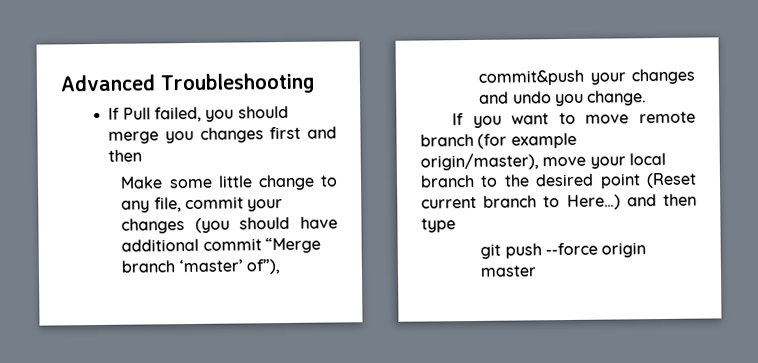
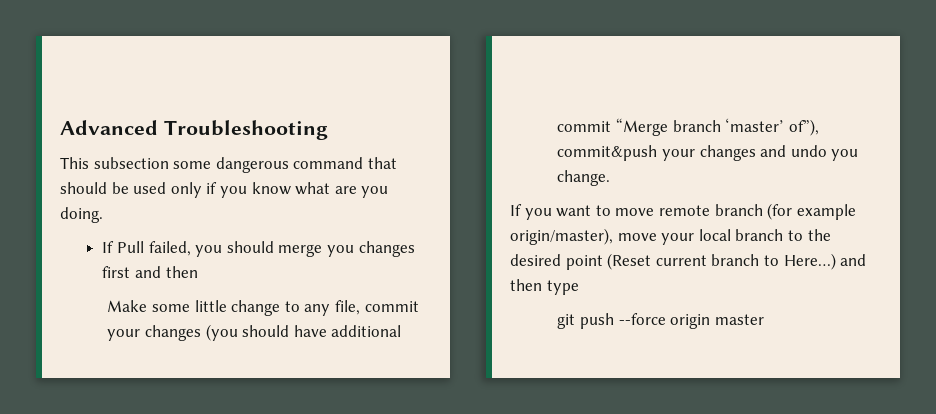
(316, 83) none -> [60,157,397,173] [60,182,389,198] [60,207,103,223] // This subsection some dangerous command that should be used only if you know what are you doing.

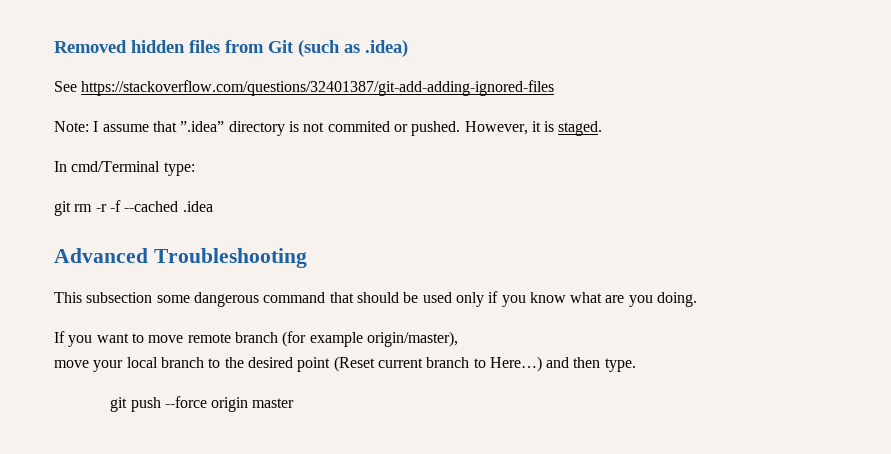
(60, 127) none -> [54,40,408,57] [54,80,555,96] [54,121,603,136] [54,161,195,176] [54,200,213,216] Removed hidden files from Git (such as .idea) // See https://stackoverflow.com/questions/32401387/git-add-adding-ignored-files // Note: I assume that ”.idea” directory is not commited or pushed. However, it is staged. // In cmd/Terminal type: // git rm -r -f --cached .idea //
[102,241,415,257] [102,266,198,278] [107,300,419,316] [107,324,402,341] [557,118,819,136] [557,145,859,161] [557,170,611,186] // If Pull failed, you should merge you changes first and then // Make some little change to any file, commit your changes (you should have additional commit “Merge branch ‘master’ of”), commit&push your changes and undo you change. -> (698, 299) none
(613, 236) none -> (458, 339) //
[546,280,579,295] type -> [604,358,636,372] type.

